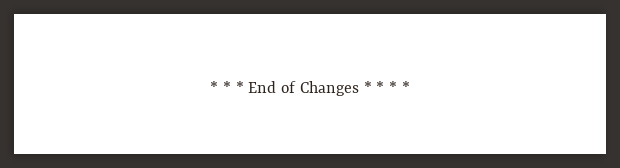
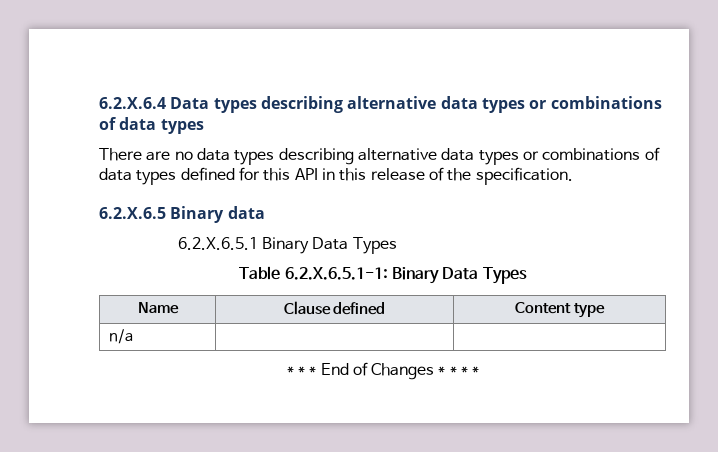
(210, 87) none -> [99,96,662,113] [99,117,204,134] [99,147,660,165] [99,167,573,185] [99,206,265,223] [177,237,397,254] [239,266,527,284] [137,302,179,314] [283,301,386,315] [515,302,605,318] [108,329,133,344] 6.2.X.6.4 Data types describing alternative data types or combinations of data types // There are no data types describing alternative data types or combinations of data types defined for this API in this release of the specification. // 6.2.X.6.5 Binary data // 6.2.X.6.5.1 Binary Data Types // Table 6.2.X.6.5.1-1: Binary Data Types // Name | Clause defined | Content type // n/a | | //

